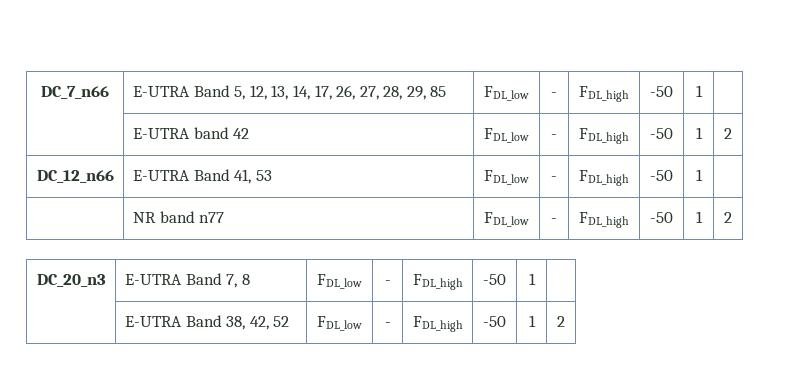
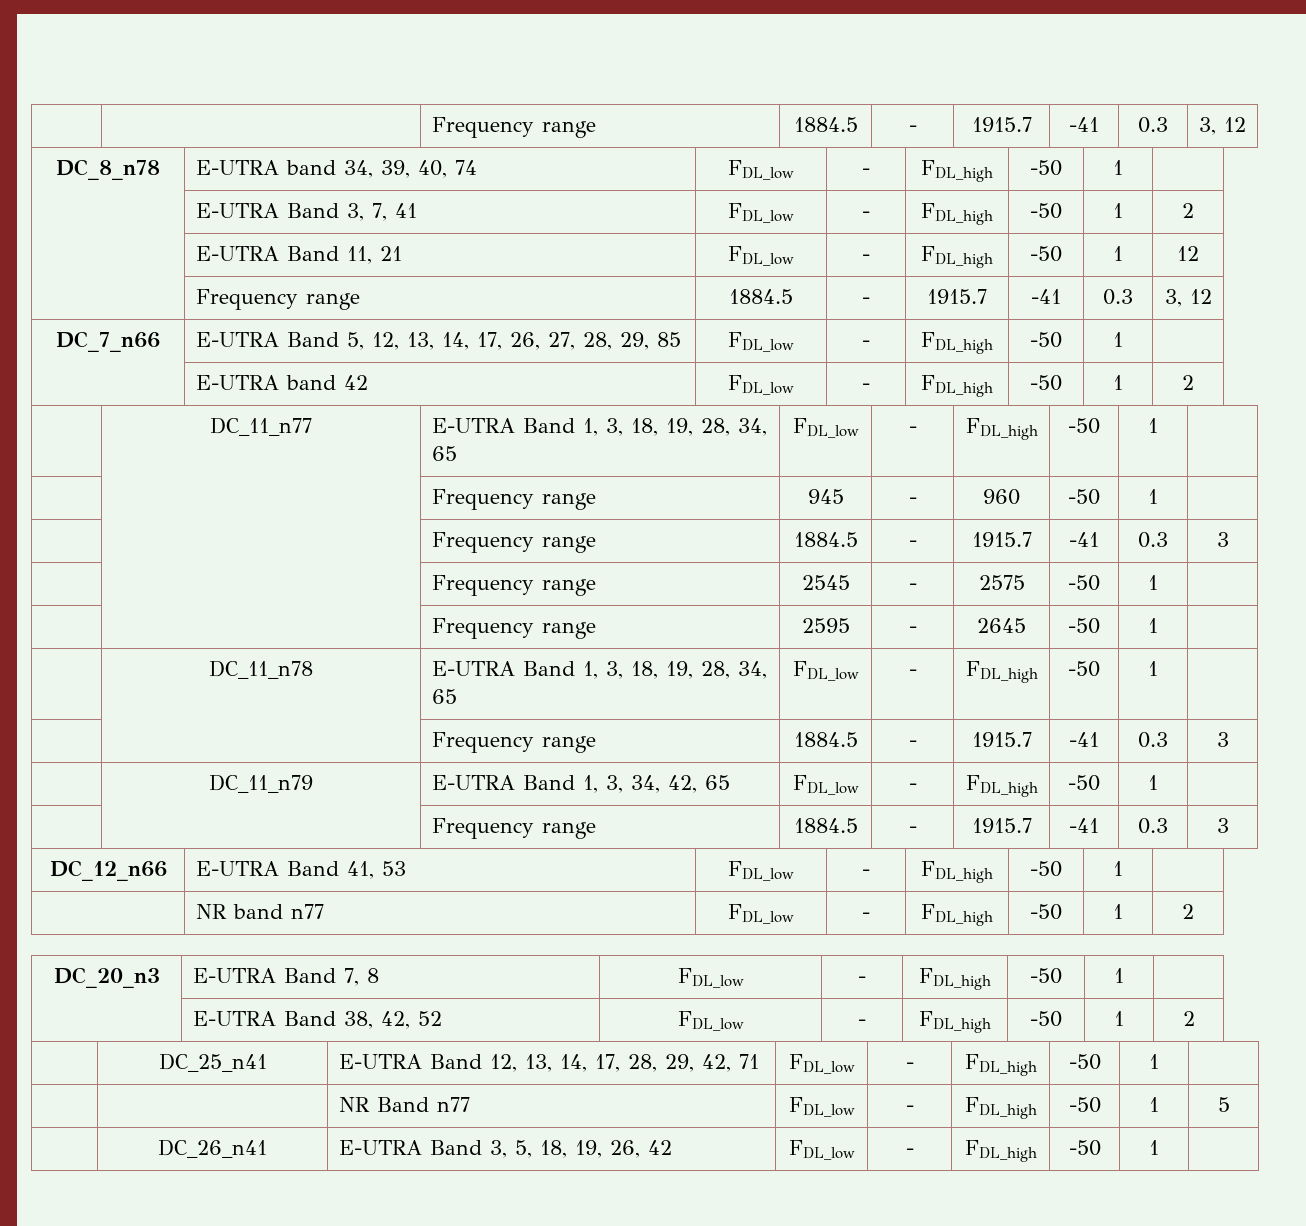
(41, 92) none -> [431,117,596,138] [793,117,858,132] [908,125,917,132] [971,117,1032,132] [1069,117,1099,132] [1138,117,1168,133] [1199,117,1246,135] [56,159,160,180] [195,160,477,178] [728,160,794,180] [862,168,870,175] [921,160,993,182] [1030,160,1062,176] [1113,160,1123,175] [195,203,417,221] [728,203,794,223] [862,211,870,218] [921,203,993,225] [1030,203,1062,219] [1113,203,1123,218] [1182,203,1194,218] [195,246,402,264] [728,246,794,266] [862,254,870,261] [921,246,993,268] [1030,246,1062,262] [1113,246,1123,261] [1177,246,1199,261] [195,289,360,310] [729,289,793,304] [862,297,870,304] [927,289,987,304] [1031,289,1061,304] [1103,289,1133,305] [1164,289,1212,307] | | Frequency range | 1884.5 | - | 1915.7 | -41 | 0.3 | 3, 12 // DC_8_n78 | E-UTRA band 34, 39, 40, 74 | FDL_low | - | FDL_high | -50 | 1 | // | E-UTRA Band 3, 7, 41 | FDL_low | - | FDL_high | -50 | 1 | 2 // | E-UTRA Band 11, 21 | FDL_low | - | FDL_high | -50 | 1 | 12 // | Frequency range | 1884.5 | - | 1915.7 | -41 | 0.3 | 3, 12 //
(732, 133) none -> [210,417,312,436] [431,418,767,436] [431,446,457,461] [792,418,859,438] [908,426,917,433] [965,418,1038,440] [1068,418,1100,434] [1148,418,1158,433] [431,489,596,510] [807,489,844,504] [908,497,917,504] [983,489,1020,505] [1068,489,1100,505] [1148,489,1158,504] [431,532,596,553] [793,532,858,547] [908,540,917,547] [971,532,1032,547] [1069,532,1099,547] [1138,532,1168,548] [1216,532,1229,547] [431,575,596,596] [801,575,850,590] [908,583,917,590] [978,575,1025,590] [1068,575,1100,591] [1148,575,1158,590] [431,618,596,639] [801,618,850,633] [908,626,917,633] [977,618,1026,633] [1068,618,1100,634] [1148,618,1158,633] [209,660,313,679] [431,661,767,679] [431,689,457,704] [792,661,859,681] [908,669,917,676] [965,661,1038,683] [1068,661,1100,677] [1148,661,1158,676] [431,732,596,753] [793,732,858,747] [908,740,917,747] [971,732,1032,747] [1069,732,1099,747] [1138,732,1168,748] [1216,732,1229,747] [209,774,313,793] [431,775,730,793] [792,775,859,795] [908,783,917,790] [965,775,1038,797] [1068,775,1100,791] [1148,775,1158,790] [431,818,596,839] [793,818,858,833] [908,826,917,833] [971,818,1032,833] [1069,818,1099,833] [1138,818,1168,834] [1216,818,1229,833] // | DC_11_n77 | E-UTRA Band 1, 3, 18, 19, 28, 34, 65 | FDL_low | - | FDL_high | -50 | 1 | // | | Frequency range | 945 | - | 960 | -50 | 1 | // | | Frequency range | 1884.5 | - | 1915.7 | -41 | 0.3 | 3 // | | Frequency range | 2545 | - | 2575 | -50 | 1 | // | | Frequency range | 2595 | - | 2645 | -50 | 1 | // | DC_11_n78 | E-UTRA Band 1, 3, 18, 19, 28, 34, 65 | FDL_low | - | FDL_high | -50 | 1 | // | | Frequency range | 1884.5 | - | 1915.7 | -41 | 0.3 | 3 // | DC_11_n79 | E-UTRA Band 1, 3, 34, 42, 65 | FDL_low | - | FDL_high | -50 | 1 | // | | Frequency range | 1884.5 | - | 1915.7 | -41 | 0.3 | 3
(565, 321) none -> [158,1053,267,1072] [338,1054,759,1072] [788,1054,855,1074] [905,1062,914,1069] [964,1054,1037,1076] [1068,1054,1101,1070] [1149,1054,1159,1069] [338,1097,470,1112] [788,1097,855,1117] [905,1105,914,1112] [964,1097,1037,1119] [1068,1097,1101,1113] [1149,1097,1159,1112] [1217,1097,1230,1112] [158,1139,267,1158] [338,1140,672,1158] [788,1140,855,1160] [905,1148,914,1155] [964,1140,1037,1162] [1068,1140,1101,1156] [1149,1140,1159,1155] // | DC_25_n41 | E-UTRA Band 12, 13, 14, 17, 28, 29, 42, 71 | FDL_low | - | FDL_high | -50 | 1 | // | | NR Band n77 | FDL_low | - | FDL_high | -50 | 1 | 5 // | DC_26_n41 | E-UTRA Band 3, 5, 18, 19, 26, 42 | FDL_low | - | FDL_high | -50 | 1 |

